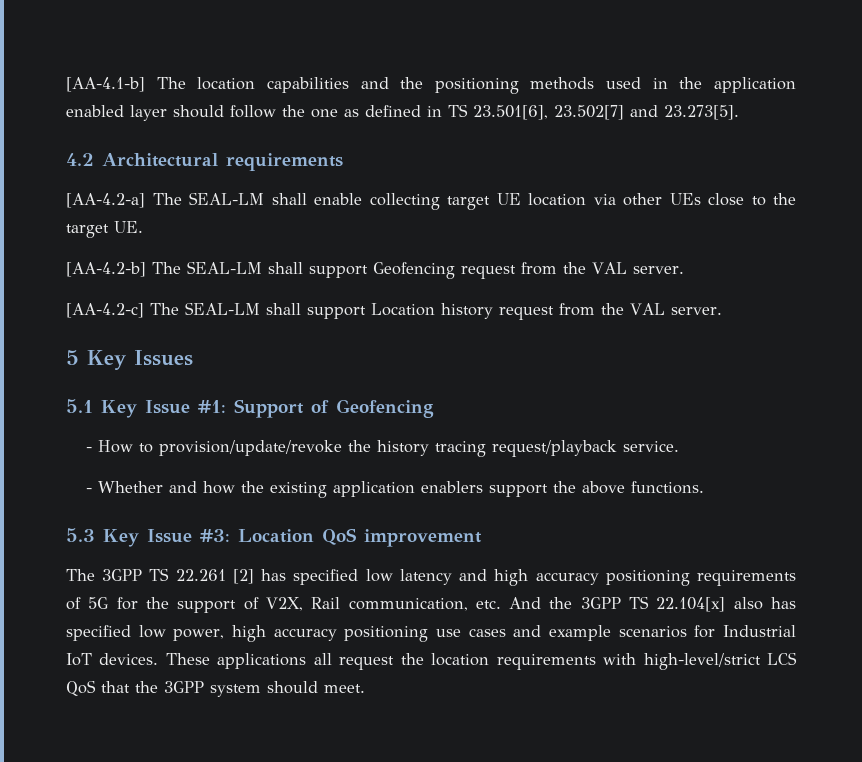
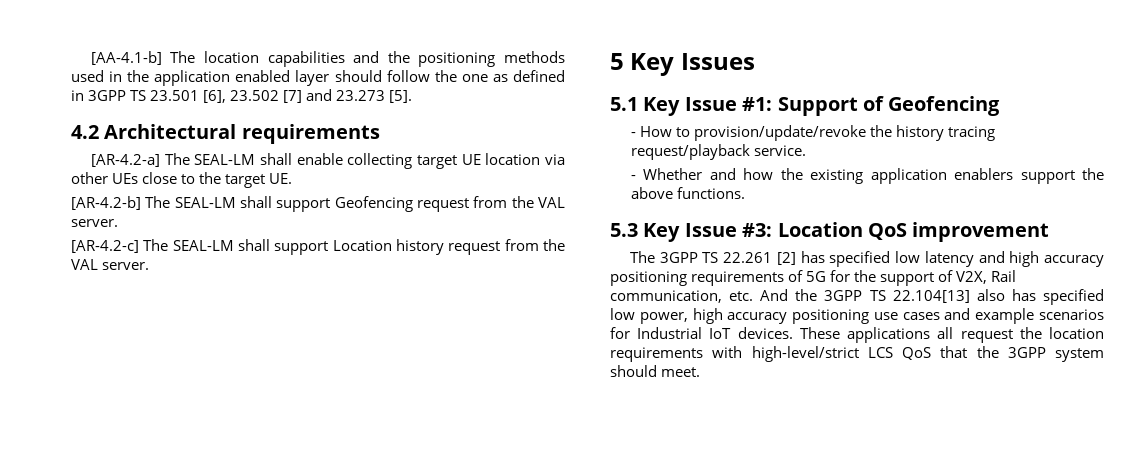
[448,104,739,120] TS 23.501[6], 23.502[7] and 23.273[5]. -> [88,89,413,103] 3GPP TS 23.501 [6], 23.502 [7] and 23.273 [5].
[66,193,145,208] [AA-4.2-a] -> [90,154,160,167] [AR-4.2-a]
[66,262,146,277] [AA-4.2-b] -> [71,196,141,210] [AR-4.2-b]
[66,303,144,318] [AA-4.2-c] -> [71,240,139,253] [AR-4.2-c]
[656,597,726,612] 22.104[x] -> [892,290,970,303] 22.104[13]

